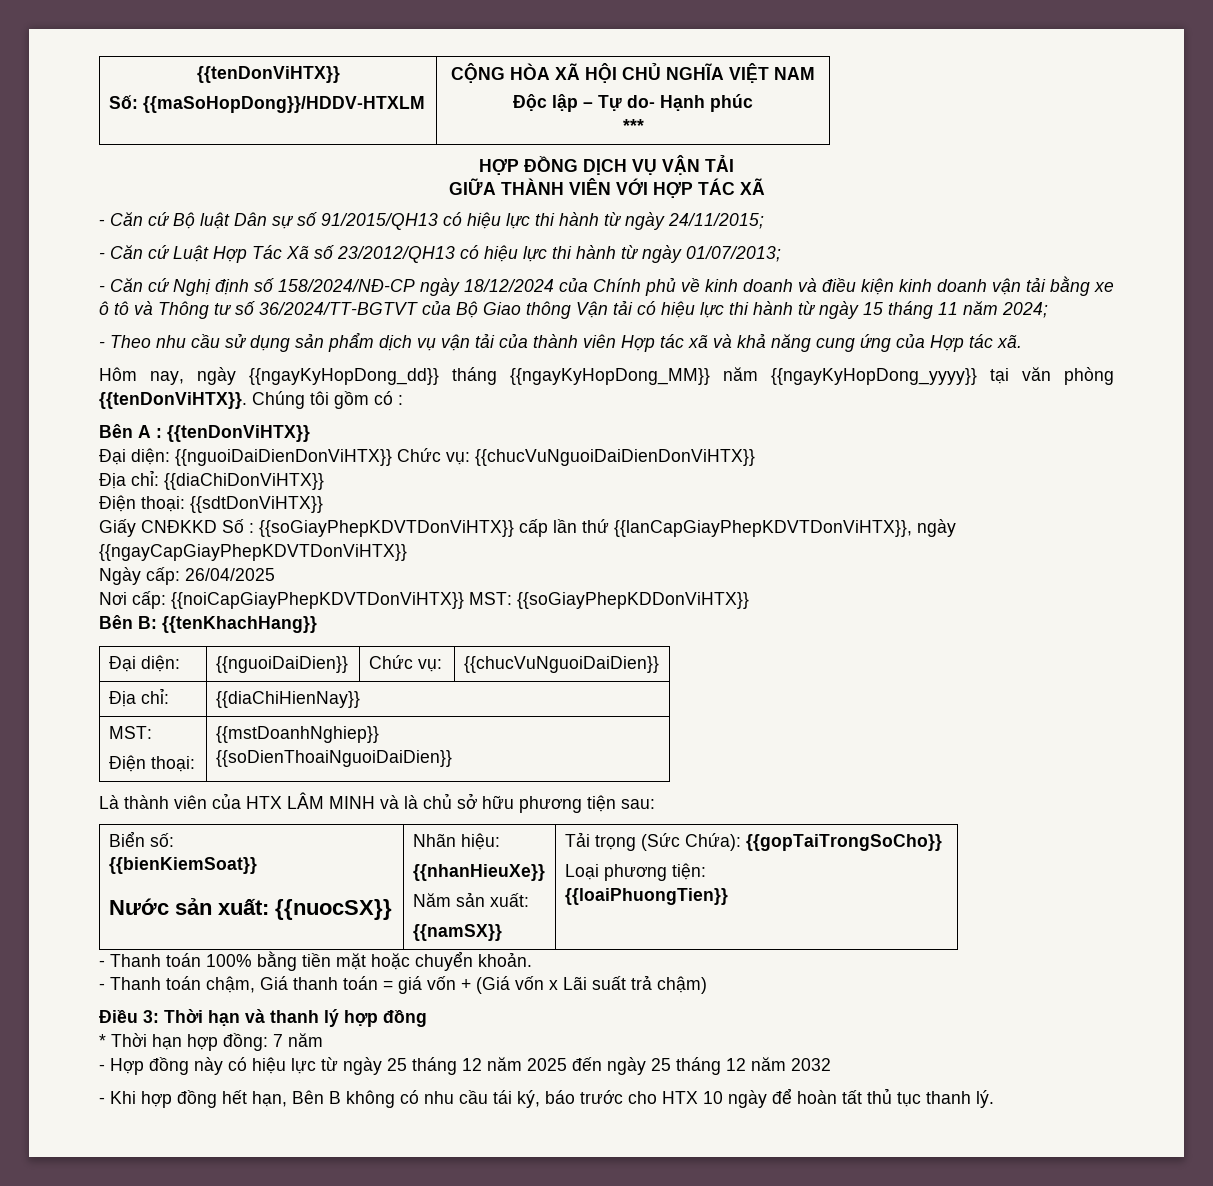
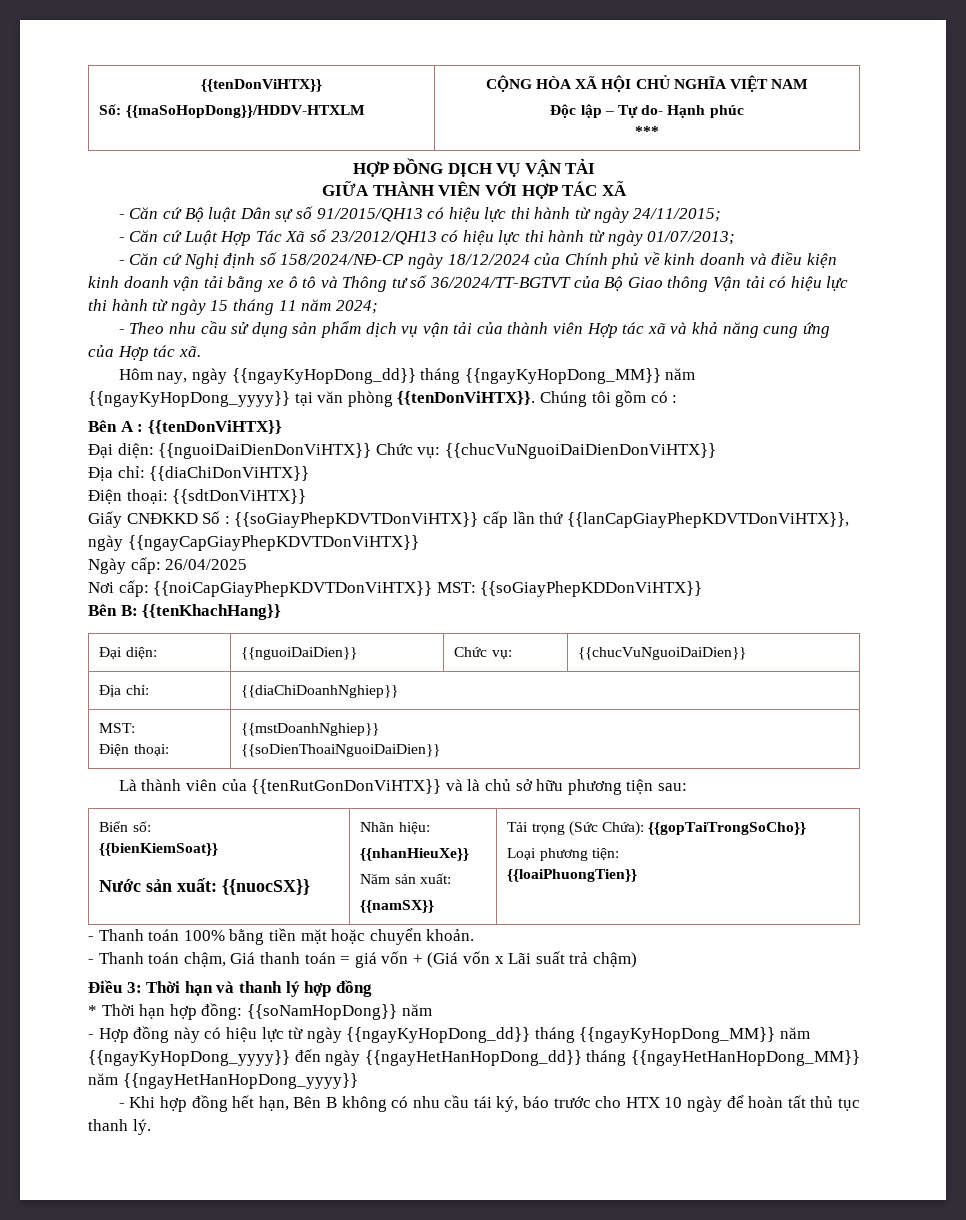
[215,691,360,708] {{diaChiHienNay}} -> [241,685,399,698] {{diaChiDoanhNghiep}}
[246,792,375,809] HTX LÂM MINH -> [251,779,442,794] {{tenRutGonDonViHTX}}
[273,1034,283,1047] 7 -> [246,1004,397,1020] {{soNamHopDong}}
[387,1057,831,1075] 25 tháng 12 năm 2025 đến ngày 25 tháng 12 năm 2032 -> [346,1027,811,1043] [88,1049,860,1066] [88,1073,358,1089] {{ngayKyHopDong_dd}} tháng {{ngayKyHopDong_MM}} năm {{ngayKyHopDong_yyyy}} đến ngày {{ngayHetHanHopDong_dd}} tháng {{ngayHetHanHopDong_MM}} năm {{ngayHetHanHopDong_yyyy}}

